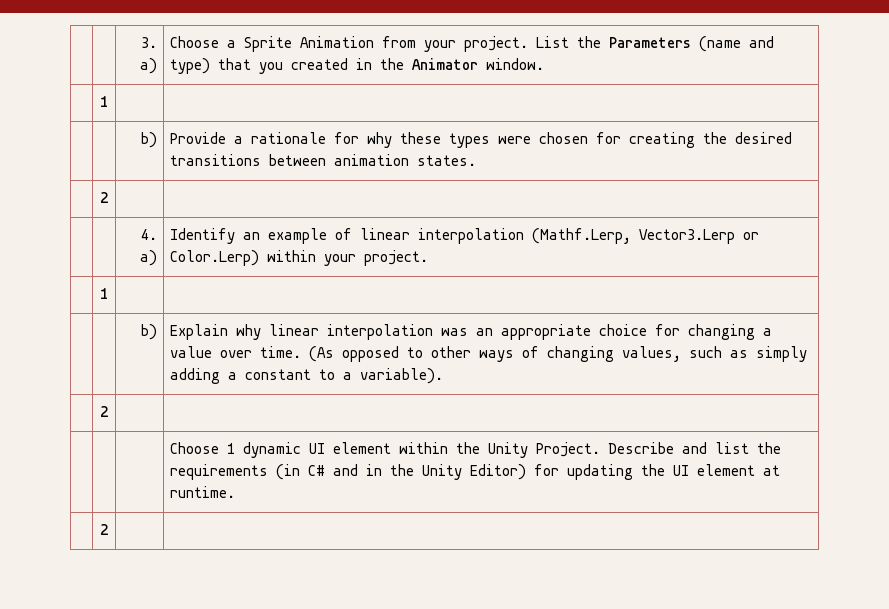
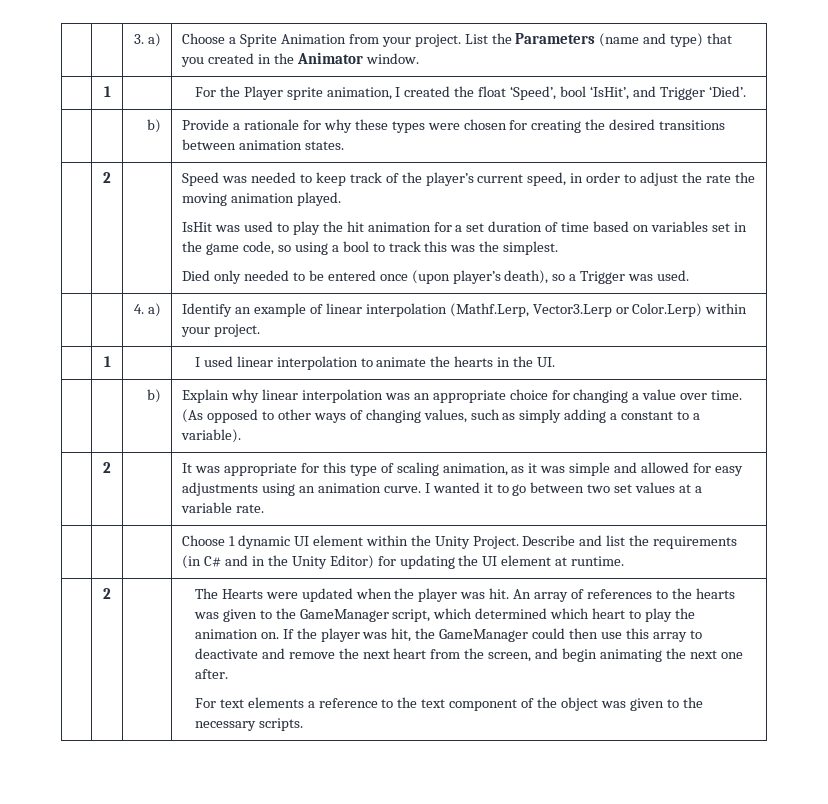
(108, 101) none -> [194,86,746,100] For the Player sprite animation, I created the float ‘Speed’, bool ‘IsHit’, and Trigger ‘Died’.
(108, 197) none -> [182,172,755,186] [182,192,342,206] [182,221,747,235] [182,241,559,255] [182,270,690,284] Speed was needed to keep track of the player’s current speed, in order to adjust the rate the moving animation played. // IsHit was used to play the hit animation for a set duration of time based on variables set in the game code, so using a bool to track this was the simplest. // Died only needed to be entered once (upon player’s death), so a Trigger was used.
(108, 293) none -> [194,356,556,370] I used linear interpolation to animate the hearts in the UI.
(108, 411) none -> [182,462,743,476] [182,482,702,496] [181,502,265,513] It was appropriate for this type of scaling animation, as it was simple and allowed for easy adjustments using an animation curve. I wanted it to go between two set values at a variable rate.
(108, 529) none -> [194,588,735,602] [193,608,695,622] [194,628,702,642] [194,648,743,662] [194,669,228,679] [194,697,703,711] [194,718,303,731] The Hearts were updated when the player was hit. An array of references to the hearts was given to the GameManager script, which determined which heart to play the animation on. If the player was hit, the GameManager could then use this array to deactivate and remove the next heart from the screen, and begin animating the next one after. // For text elements a reference to the text component of the object was given to the necessary scripts.

